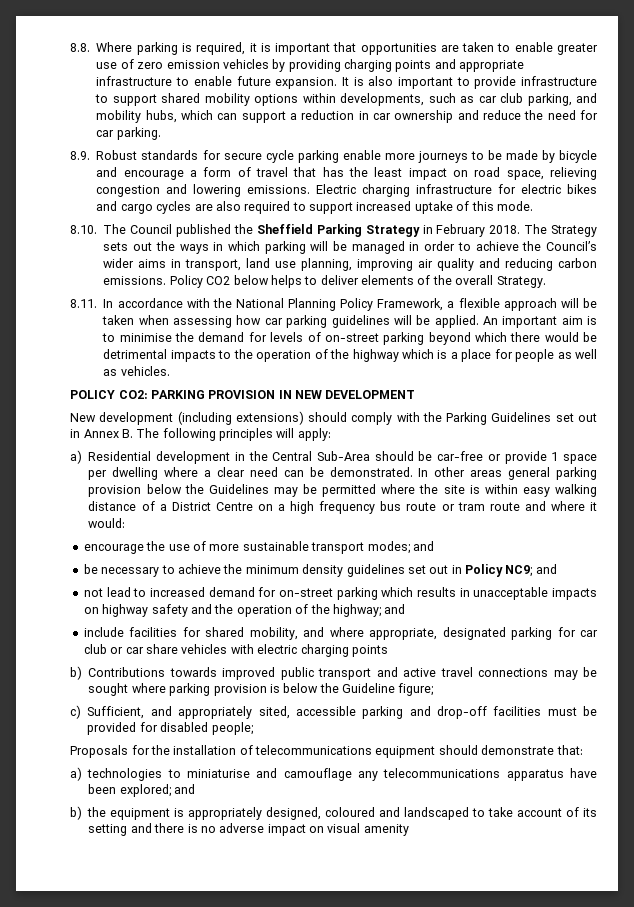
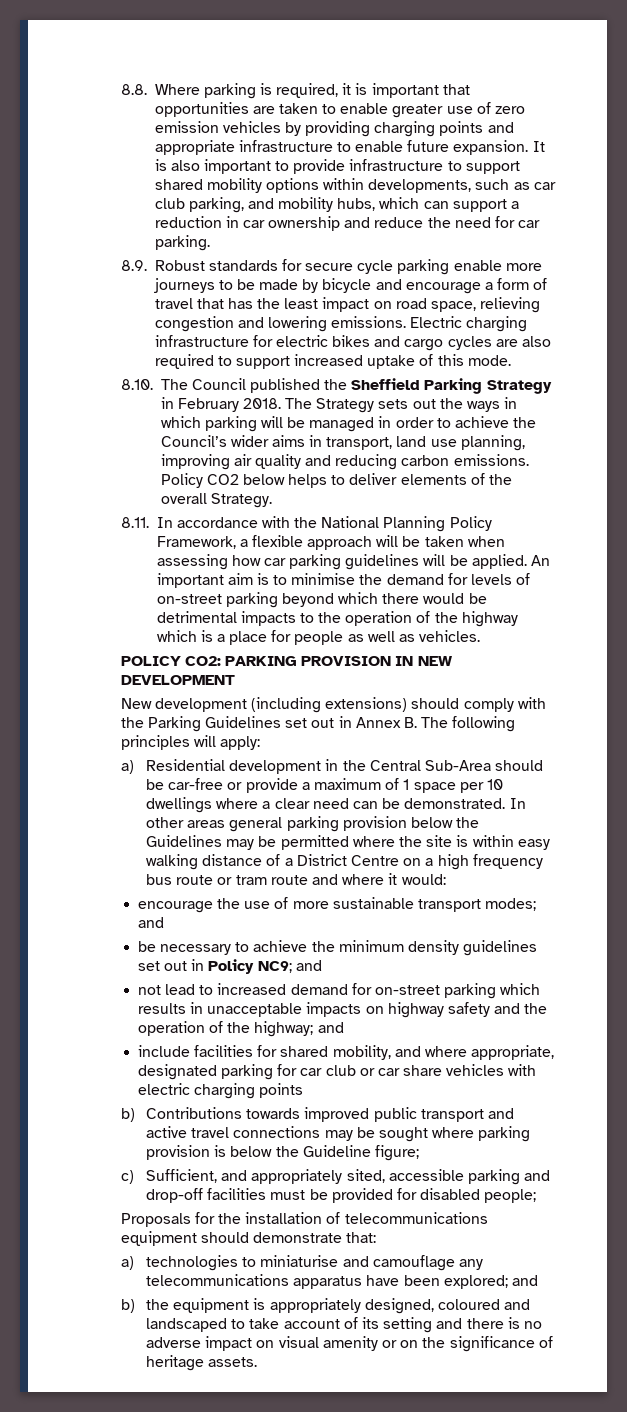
(547, 457) none -> [301,778,400,790] a maximum of
[112,467,159,480] dwelling -> [486,779,503,790] [146,797,213,813] 10 dwellings
(409, 830) none -> [382,1336,553,1352] [146,1355,258,1371] or on the significance of heritage assets.

